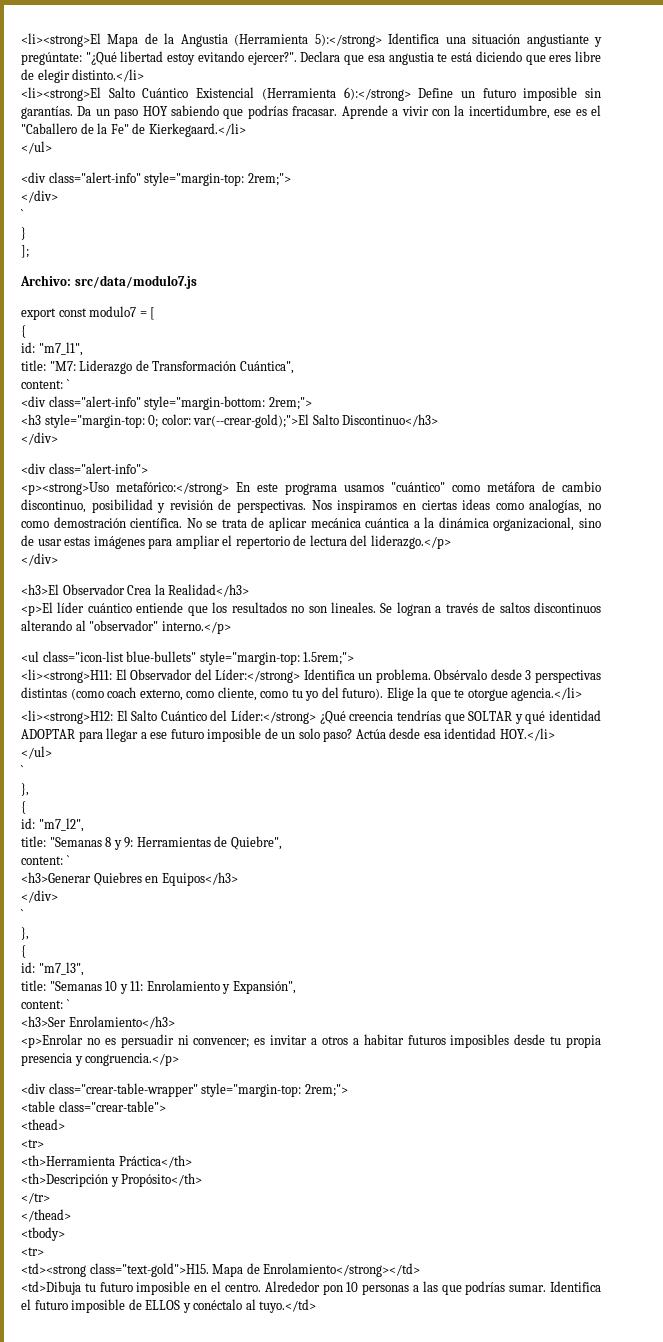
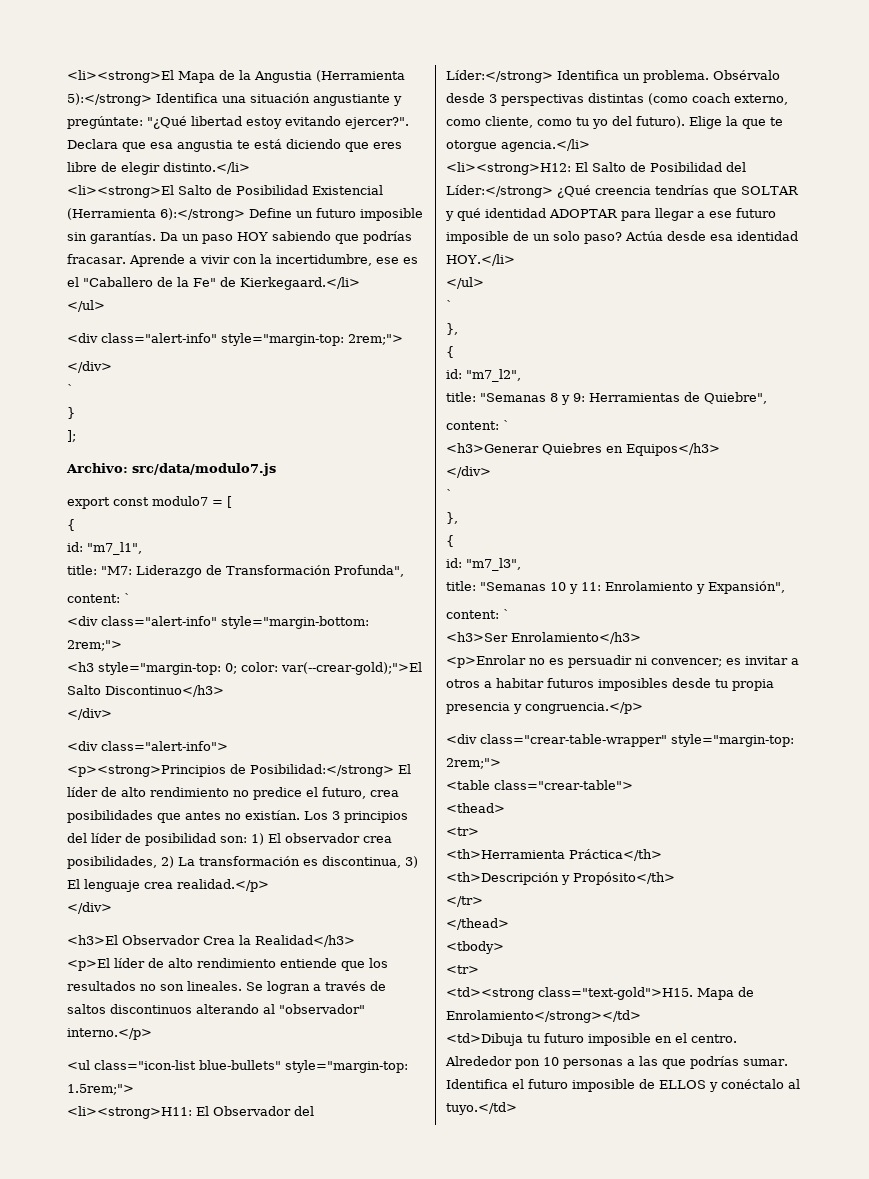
[142,88,189,98] Cuántico -> [216,185,308,195] de Posibilidad
[239,361,294,374] Cuántica", -> [334,565,404,577] Profunda",
[21,481,601,495] [21,499,602,513] [21,517,601,531] [21,535,451,549] <p><strong>Uso metafórico:</strong> En este programa usamos "cuántico" como metáfora de cambio discontinuo, posibilidad y revisión de perspectivas. Nos inspiramos en ciertas ideas como analogías, no como demostración científica. No se trata de aplicar mecánica cuántica a la dinámica organizacional, sino de usar estas imágenes para ampliar el repertorio de lectura del liderazgo.</p> -> [67,764,411,777] [67,787,399,800] [67,810,408,823] [67,833,392,846] [67,856,418,869] [67,879,269,892] <p><strong>Principios de Posibilidad:</strong> El líder de alto rendimiento no predice el futuro, crea posibilidades que antes no existían. Los 3 principios del líder de posibilidad son: 1) El observador crea posibilidades, 2) La transformación es discontinua, 3) El lenguaje crea realidad.</p>
[87,603,132,613] cuántico -> [148,958,276,968] de alto rendimiento
[160,711,207,721] Cuántico -> [630,162,722,172] de Posibilidad

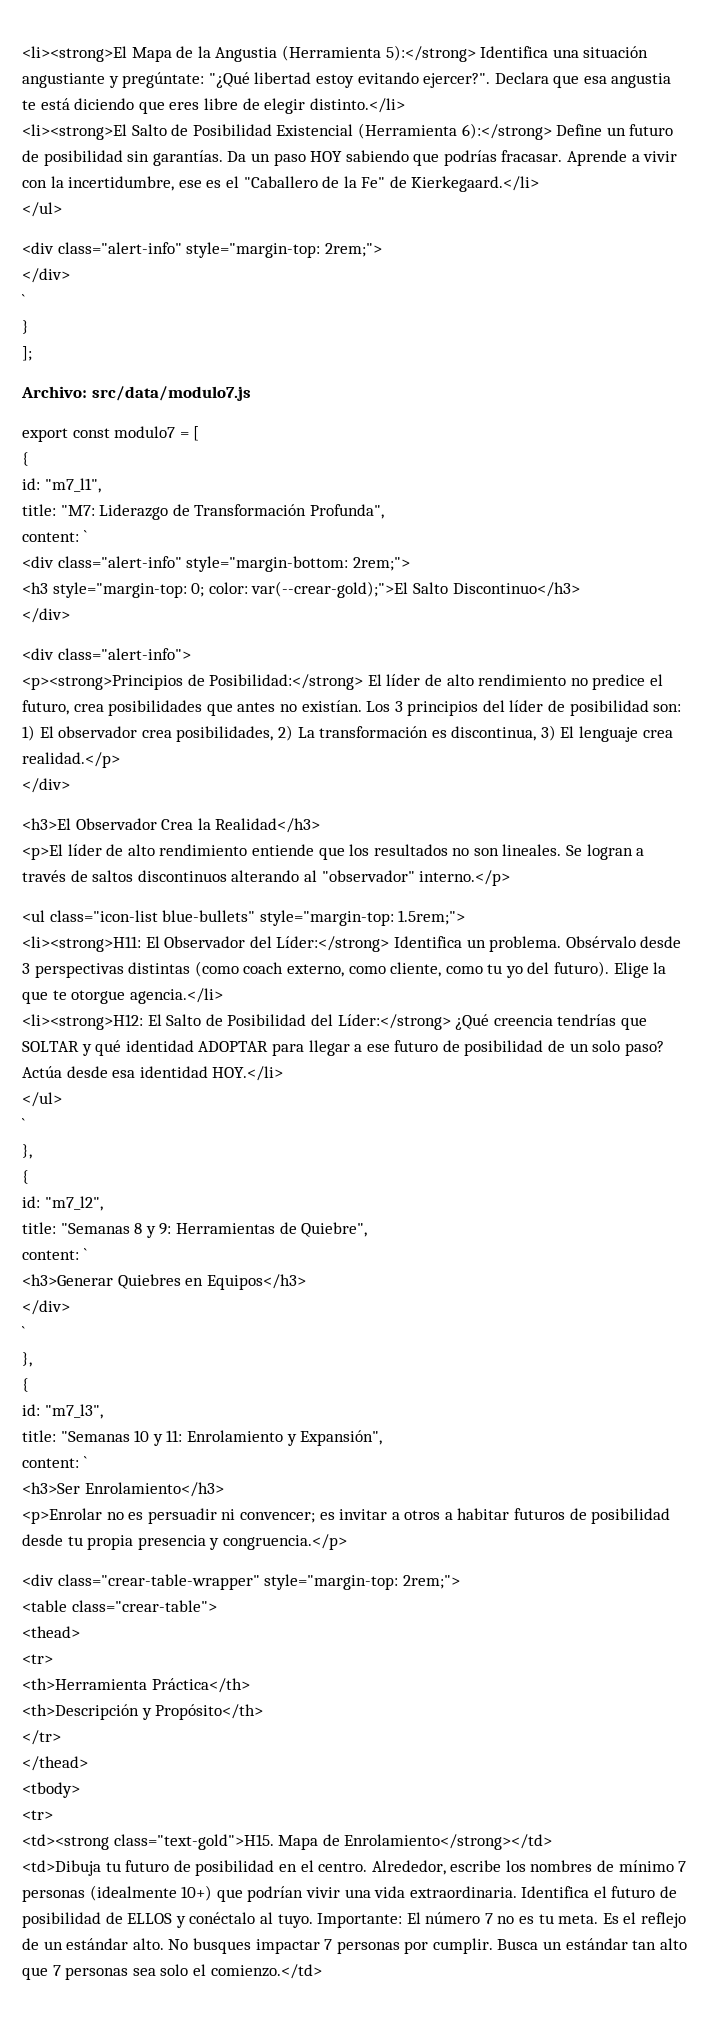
[360,208,423,221] imposible -> [22,150,123,166] de posibilidad
[446,231,509,244] imposible -> [442,1040,544,1056] de posibilidad
[598,678,668,691] imposibles -> [569,1508,671,1524] de posibilidad
[588,1033,651,1046] imposible -> [173,1860,275,1876] de posibilidad
[445,1056,788,1069] Alrededor pon 10 personas a las que podrías sumar. -> [371,1860,687,1875] [22,1885,517,1902] Alrededor, escribe los nombres de mínimo 7 personas (idealmente 10+) que podrían vivir una vida extraordinaria.
[572,1079,635,1092] imposible -> [660,1886,678,1898] [22,1912,101,1928] de posibilidad
[446,1102,517,1115] tuyo.</td> -> [277,1912,687,1928] [22,1938,687,1954] [22,1964,322,1980] tuyo. Importante: El número 7 no es tu meta. Es el reflejo de un estándar alto. No busques impactar 7 personas por cumplir. Busca un estándar tan alto que 7 personas sea solo el comienzo.</td>

